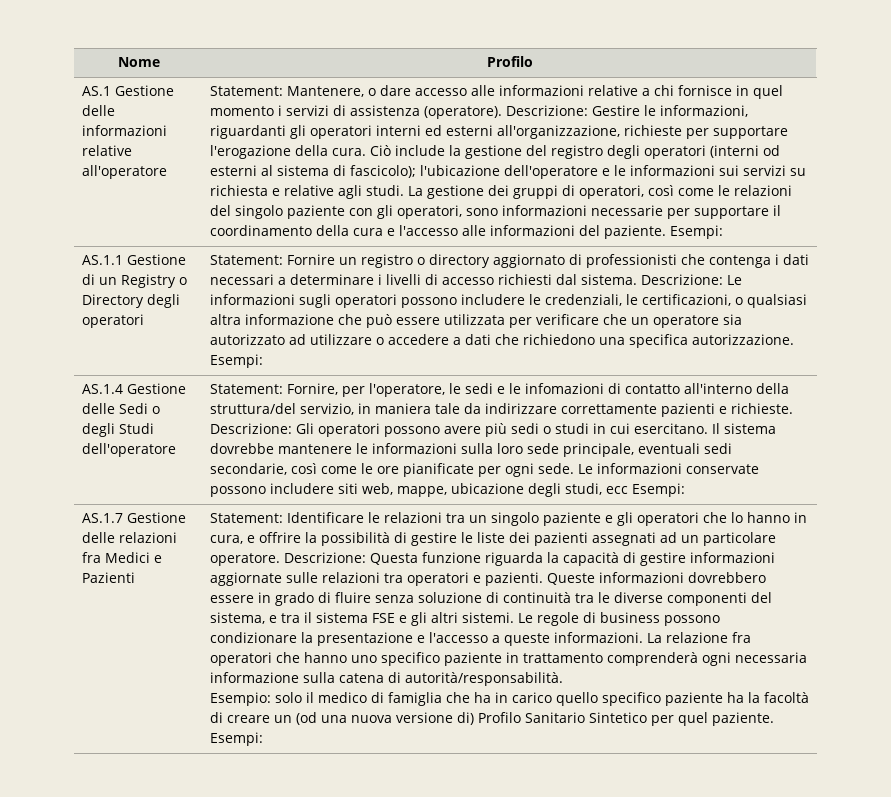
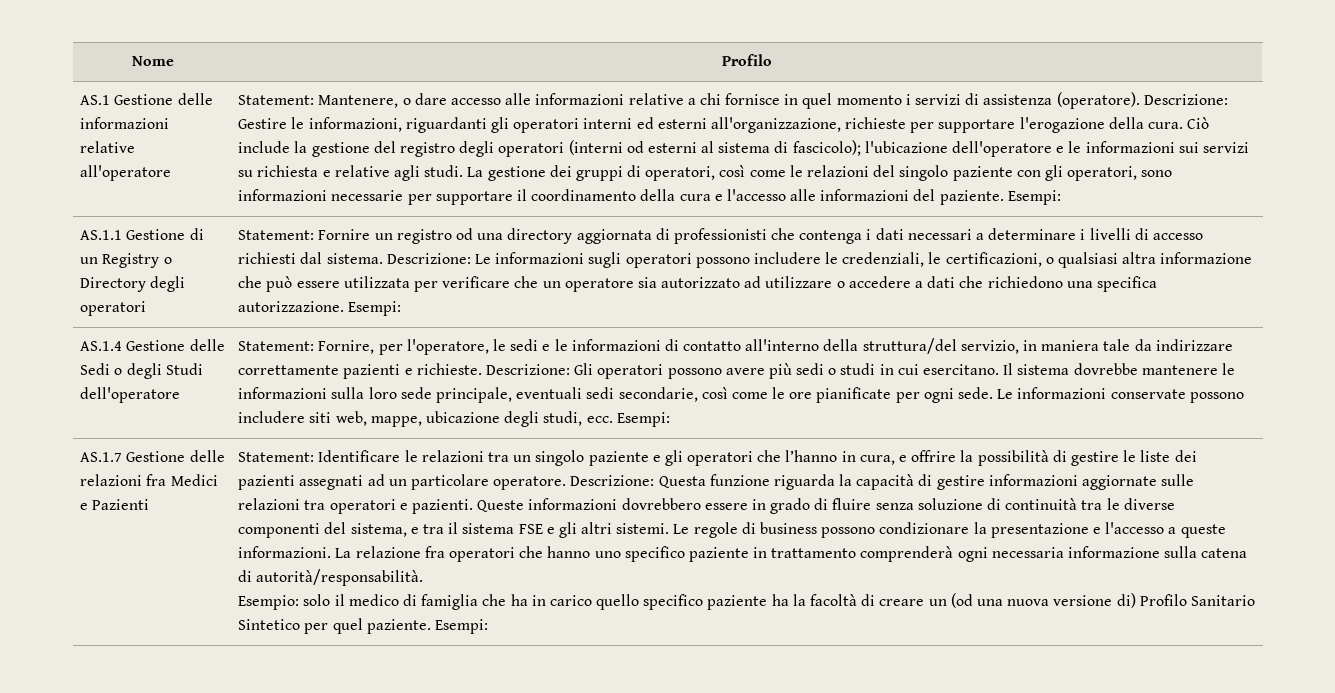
[416,254,565,268] o directory aggiornato -> [455,228,652,244] od una directory aggiornata
[524,383,604,394] infomazioni -> [571,339,661,351] informazioni
[605,486,628,494] ecc -> [586,416,613,423] ecc.
[730,512,790,523] lo hanno -> [785,450,838,462] l’hanno

